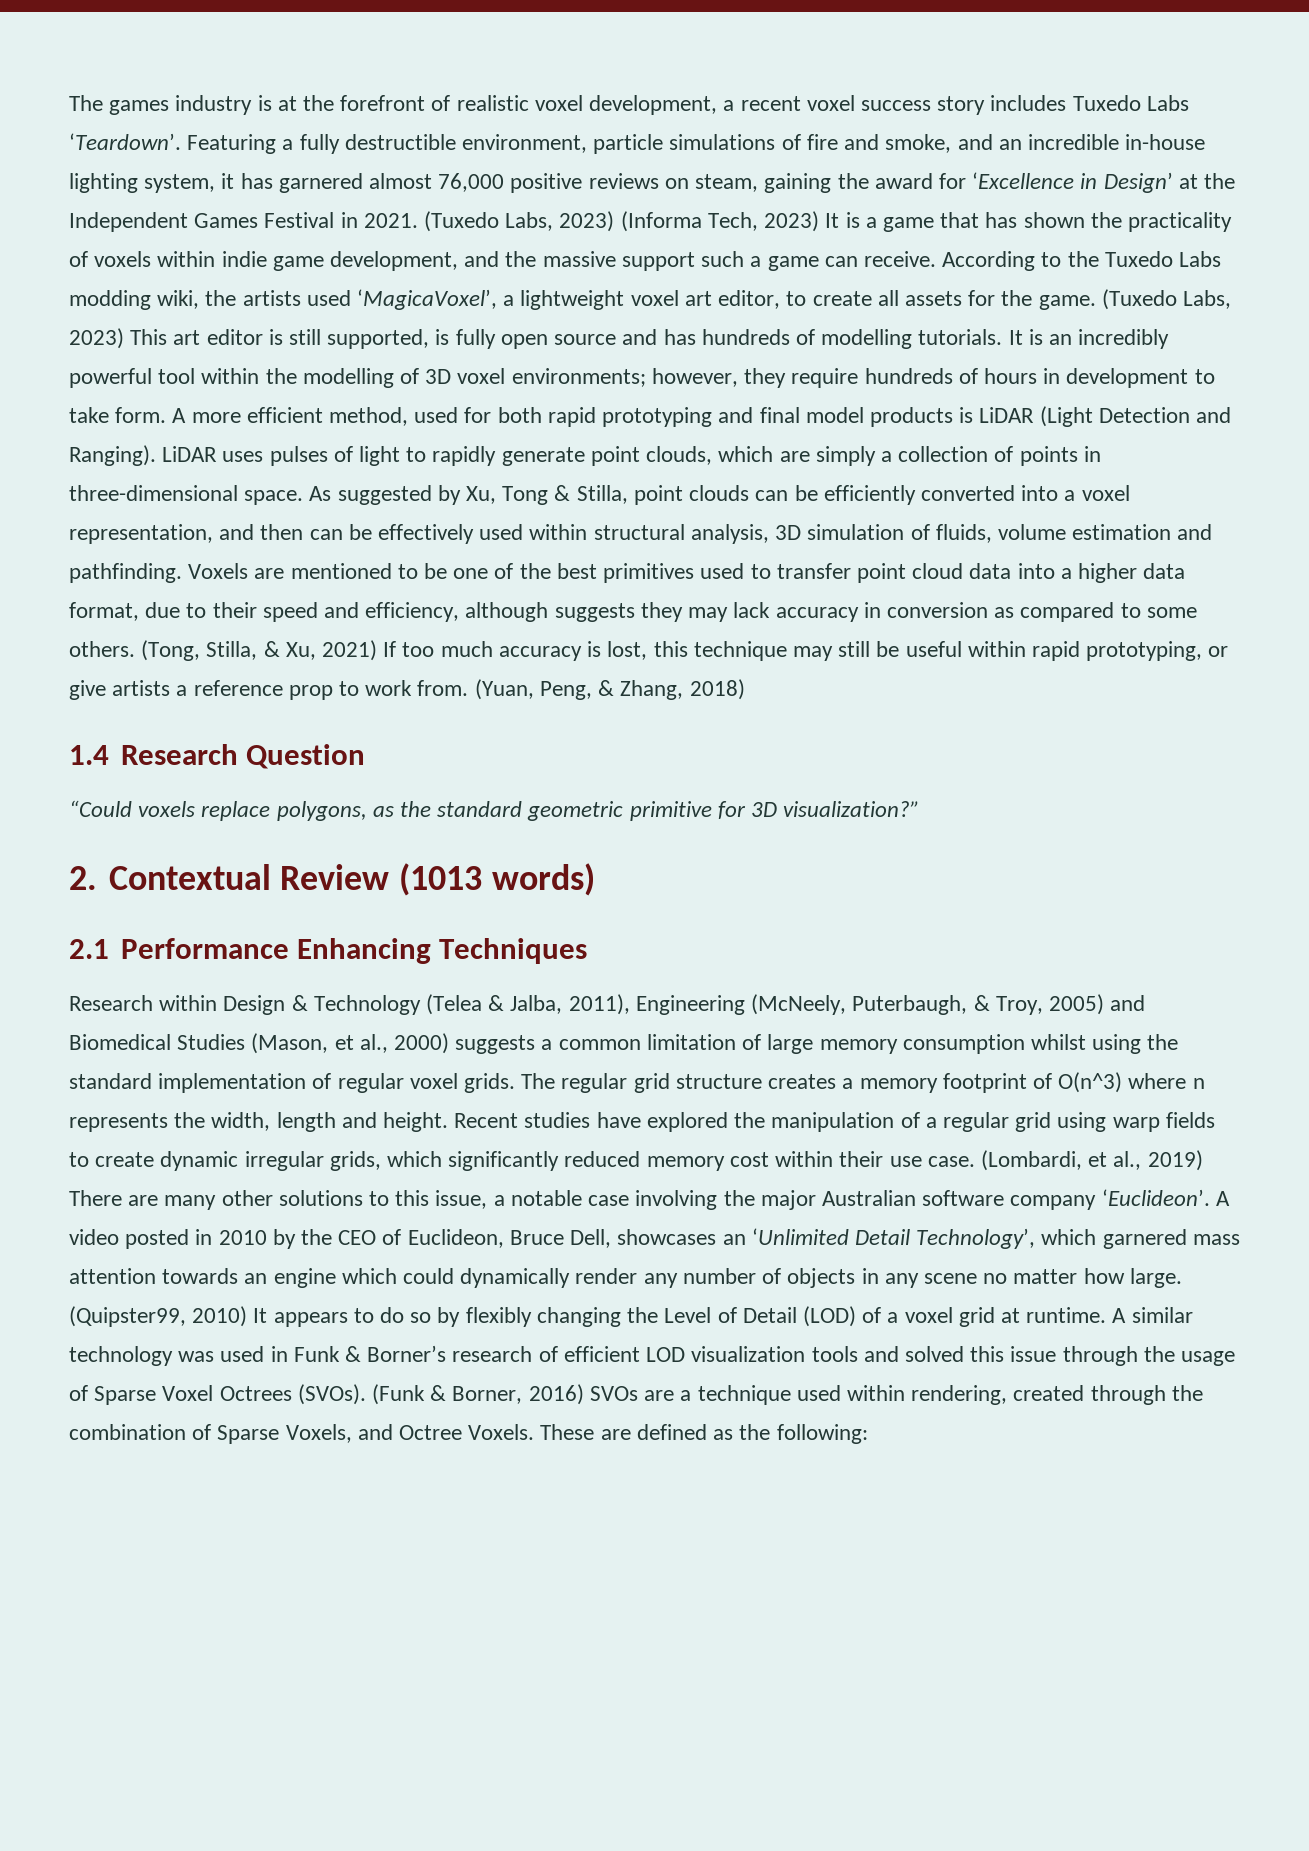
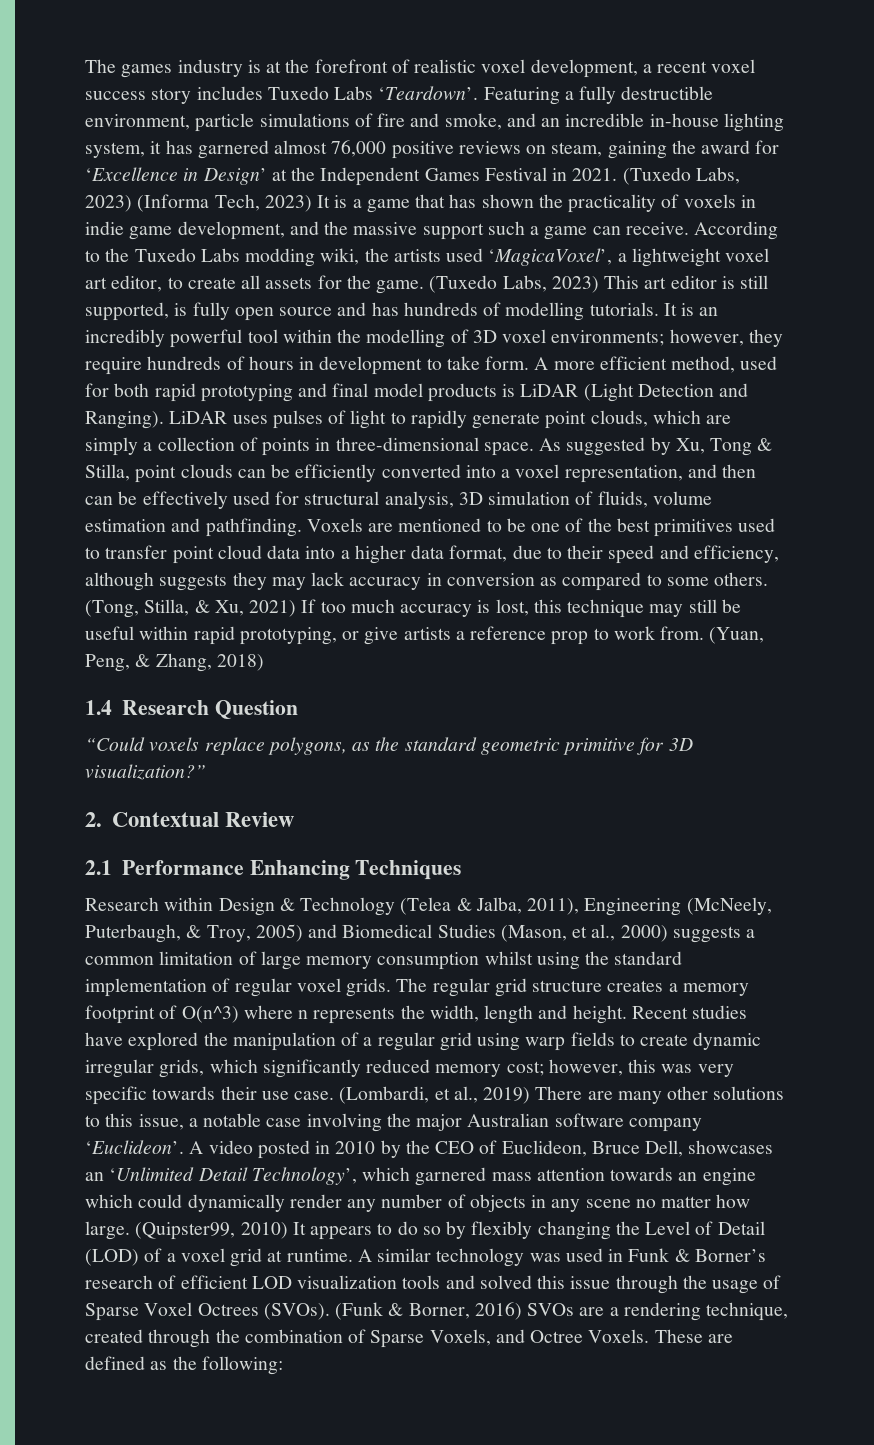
[157,251,216,267] within -> [740,195,756,208] in
[529,524,588,540] within -> [275,491,300,505] for
[398,863,595,896] (1013 words) -> (294, 819) none
[729,1151,834,1167] cost within -> [506,1059,734,1077] [85,1086,216,1105] cost; however, this was very specific towards
[697,1385,1008,1405] technique used within rendering, -> [623,1302,789,1321] rendering technique,

